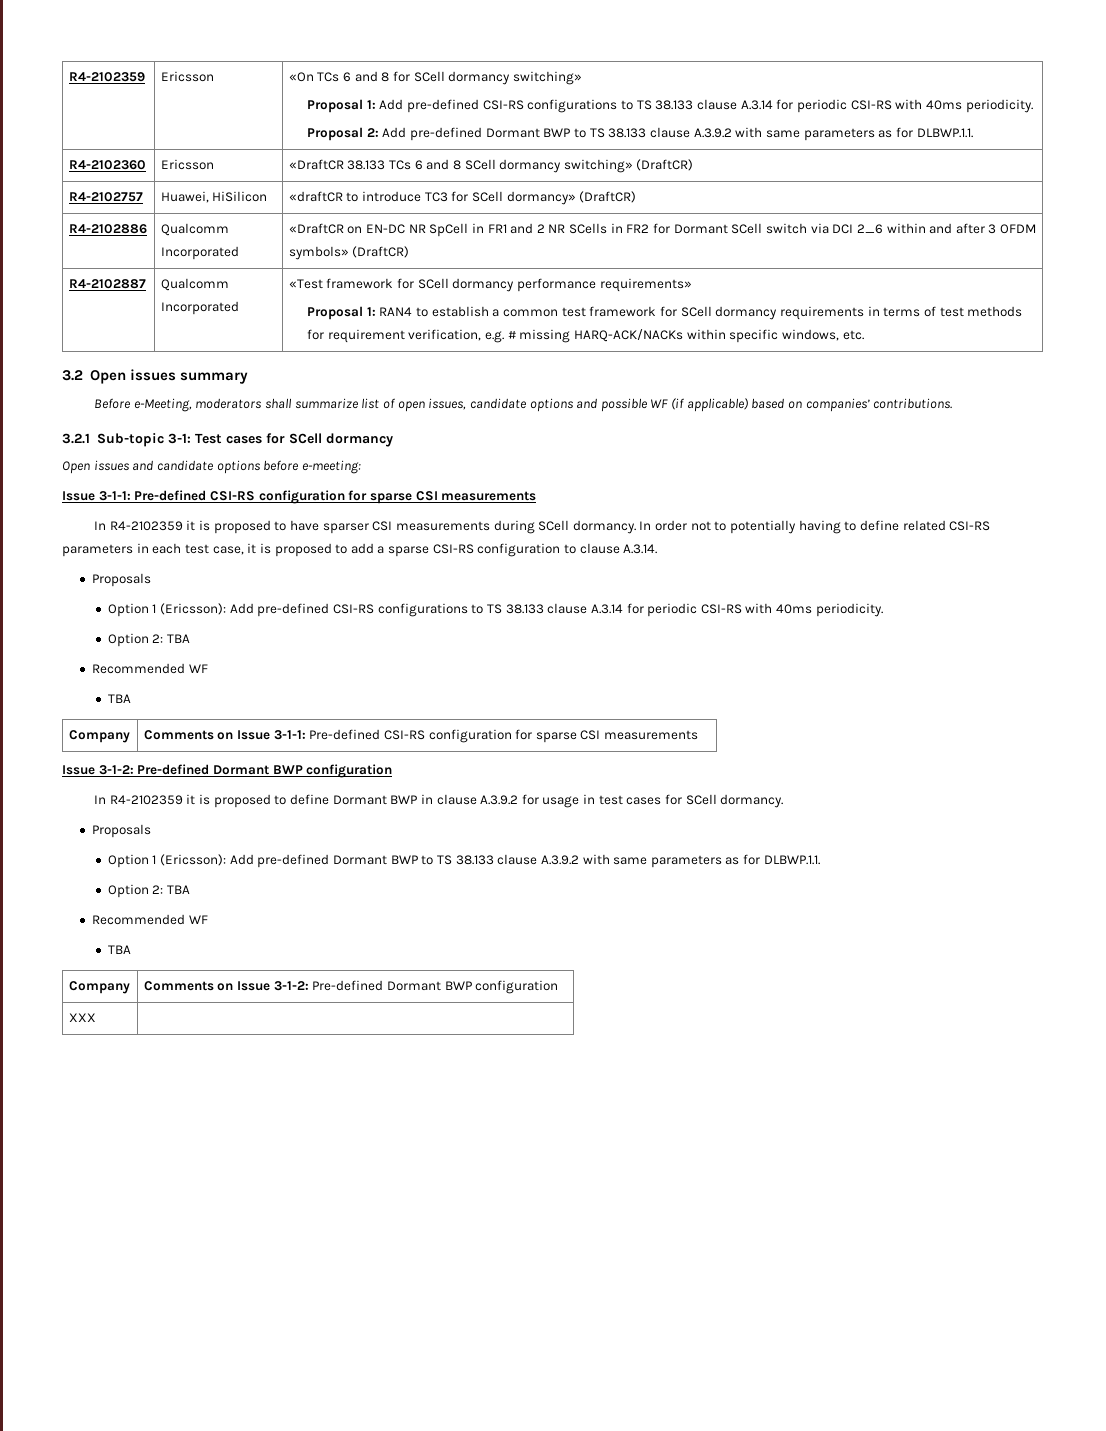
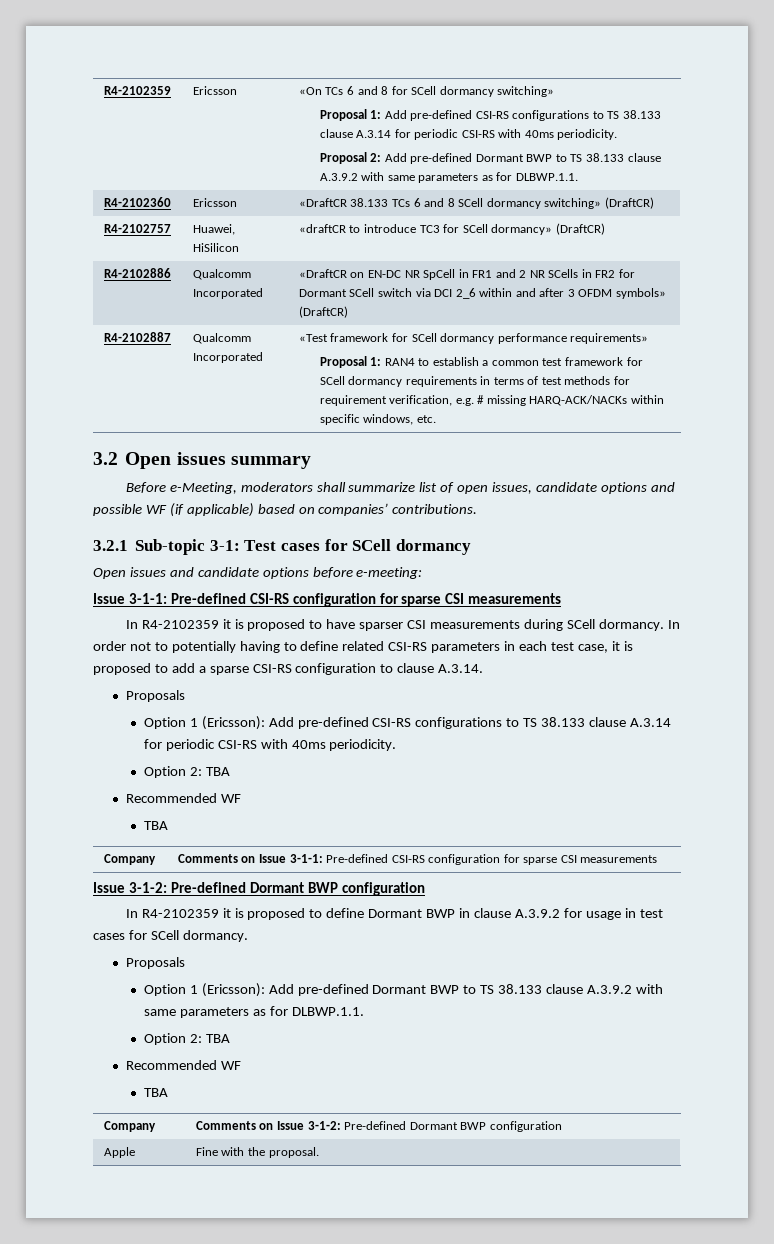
[68,1013,96,1022] XXX | -> [103,1147,135,1158] [195,1147,319,1158] Apple | Fine with the proposal.

